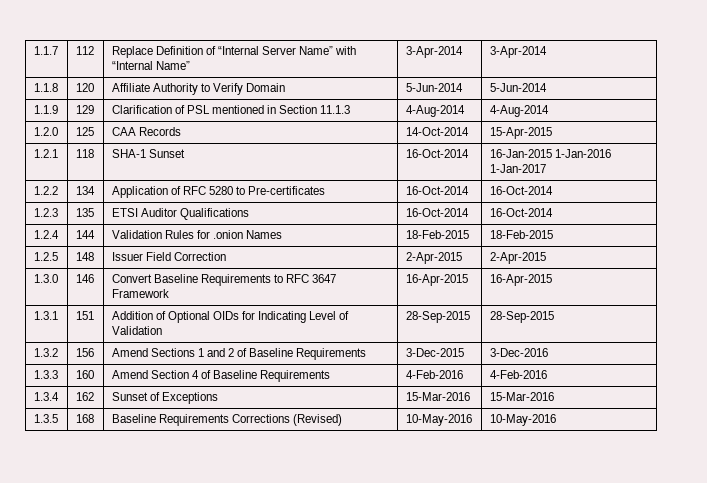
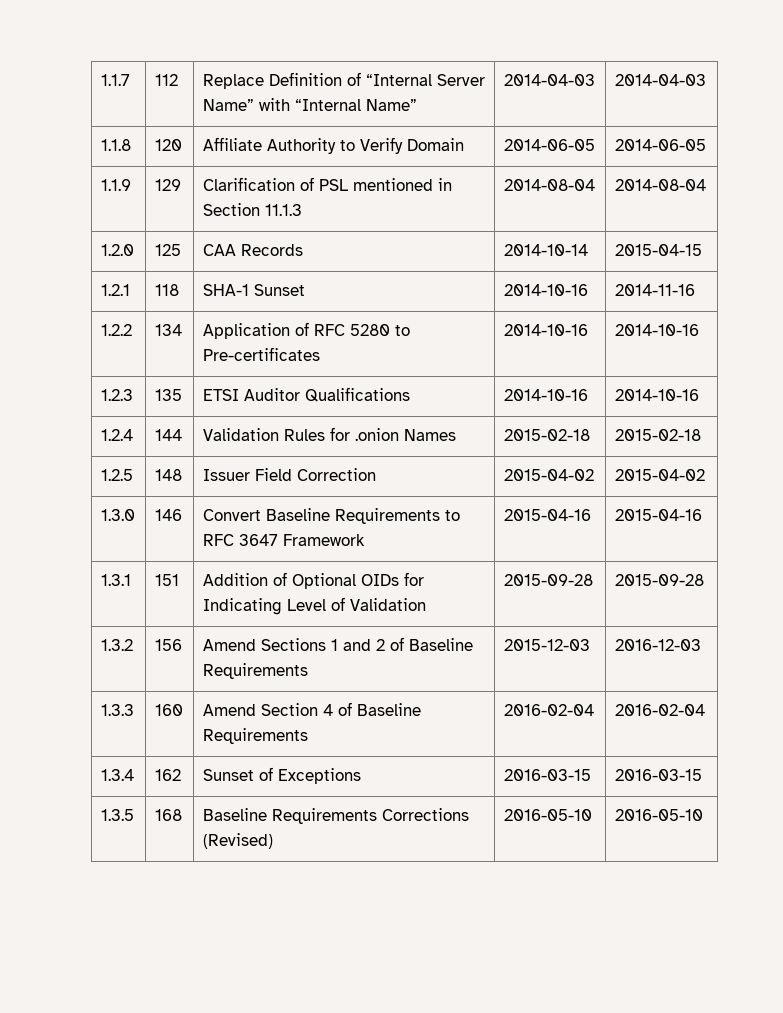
[405,46,463,58] [489,46,547,58] 3-Apr-2014 | 3-Apr-2014 -> [503,74,595,86] [614,74,706,86] 2014-04-03 | 2014-04-03
[405,83,463,92] [489,83,547,92] 5-Jun-2014 | 5-Jun-2014 -> [503,139,595,151] [614,139,706,151] 2014-06-05 | 2014-06-05
[405,105,465,117] [489,105,549,117] 4-Aug-2014 | 4-Aug-2014 -> [503,179,595,191] [614,179,706,191] 2014-08-04 | 2014-08-04
[405,127,469,136] [489,127,552,139] 14-Oct-2014 | 15-Apr-2015 -> [503,244,588,256] [614,244,702,256] 2014-10-14 | 2015-04-15
[405,149,469,158] [489,149,611,158] [489,164,546,173] 16-Oct-2014 | 16-Jan-2015 1-Jan-2016 1-Jan-2017 -> [503,284,588,296] [614,284,695,296] 2014-10-16 | 2014-11-16
[405,186,469,195] [489,186,553,195] 16-Oct-2014 | 16-Oct-2014 -> [503,324,588,336] [614,324,699,336] 2014-10-16 | 2014-10-16
[405,208,469,217] [489,208,553,217] 16-Oct-2014 | 16-Oct-2014 -> [503,389,588,401] [614,389,699,401] 2014-10-16 | 2014-10-16
[405,230,469,239] [489,230,553,239] 18-Feb-2015 | 18-Feb-2015 -> [503,429,590,441] [614,429,701,441] 2015-02-18 | 2015-02-18
[405,252,462,264] [489,252,546,264] 2-Apr-2015 | 2-Apr-2015 -> [503,469,594,481] [614,469,705,481] 2015-04-02 | 2015-04-02
[405,274,468,286] [489,274,552,286] 16-Apr-2015 | 16-Apr-2015 -> [503,509,591,521] [614,509,702,521] 2015-04-16 | 2015-04-16
[405,311,470,323] [489,311,554,323] 28-Sep-2015 | 28-Sep-2015 -> [503,574,593,586] [614,574,704,586] 2015-09-28 | 2015-09-28
[405,348,464,357] [489,348,548,357] 3-Dec-2015 | 3-Dec-2016 -> [503,639,590,651] [614,639,701,651] 2015-12-03 | 2016-12-03
[405,370,463,379] [489,370,547,379] 4-Feb-2016 | 4-Feb-2016 -> [503,704,594,716] [614,704,705,716] 2016-02-04 | 2016-02-04
[405,392,470,401] [489,392,554,401] 15-Mar-2016 | 15-Mar-2016 -> [503,769,591,781] [614,769,702,781] 2016-03-15 | 2016-03-15
[405,414,472,426] [489,414,556,426] 10-May-2016 | 10-May-2016 -> [503,809,592,821] [614,809,703,821] 2016-05-10 | 2016-05-10

